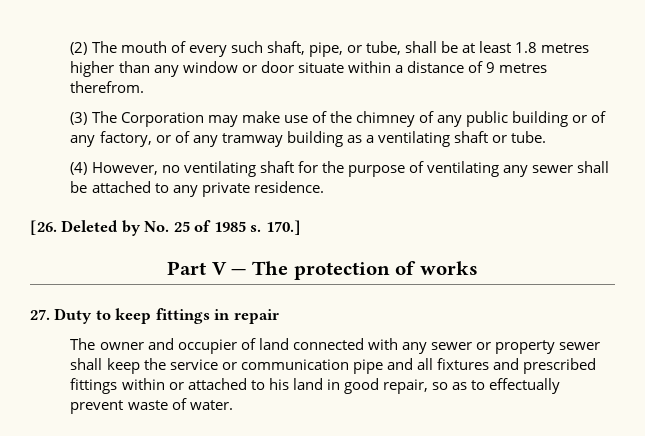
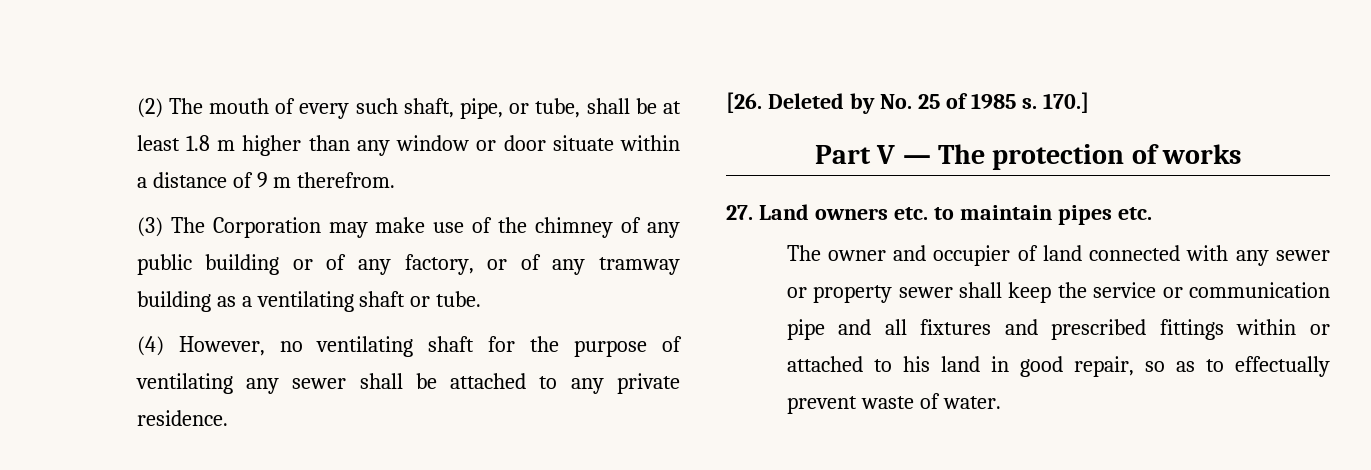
[541,43,590,53] metres -> [217,140,236,151] m
[499,63,548,73] metres -> [273,177,292,188] m
[54,308,279,324] Duty to keep fittings in repair -> [758,204,1152,225] Land owners etc. to maintain pipes etc.

